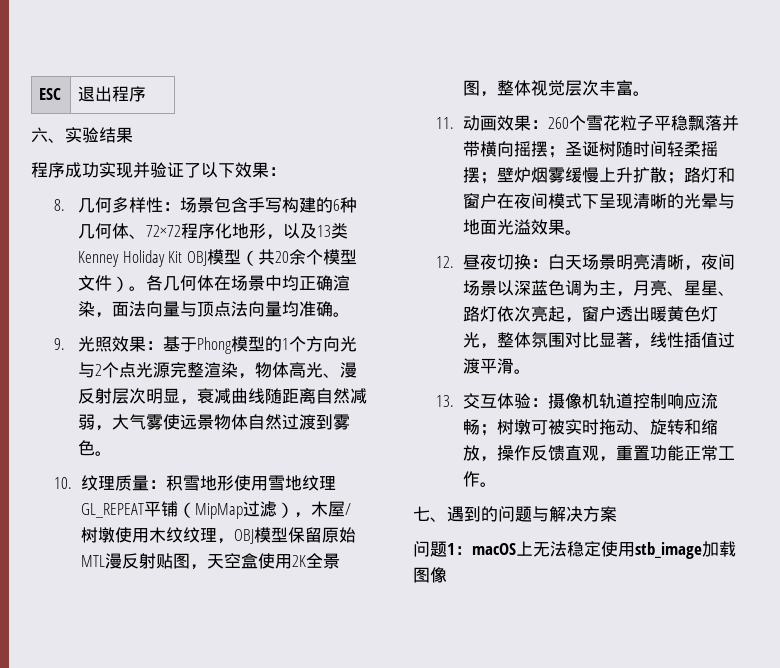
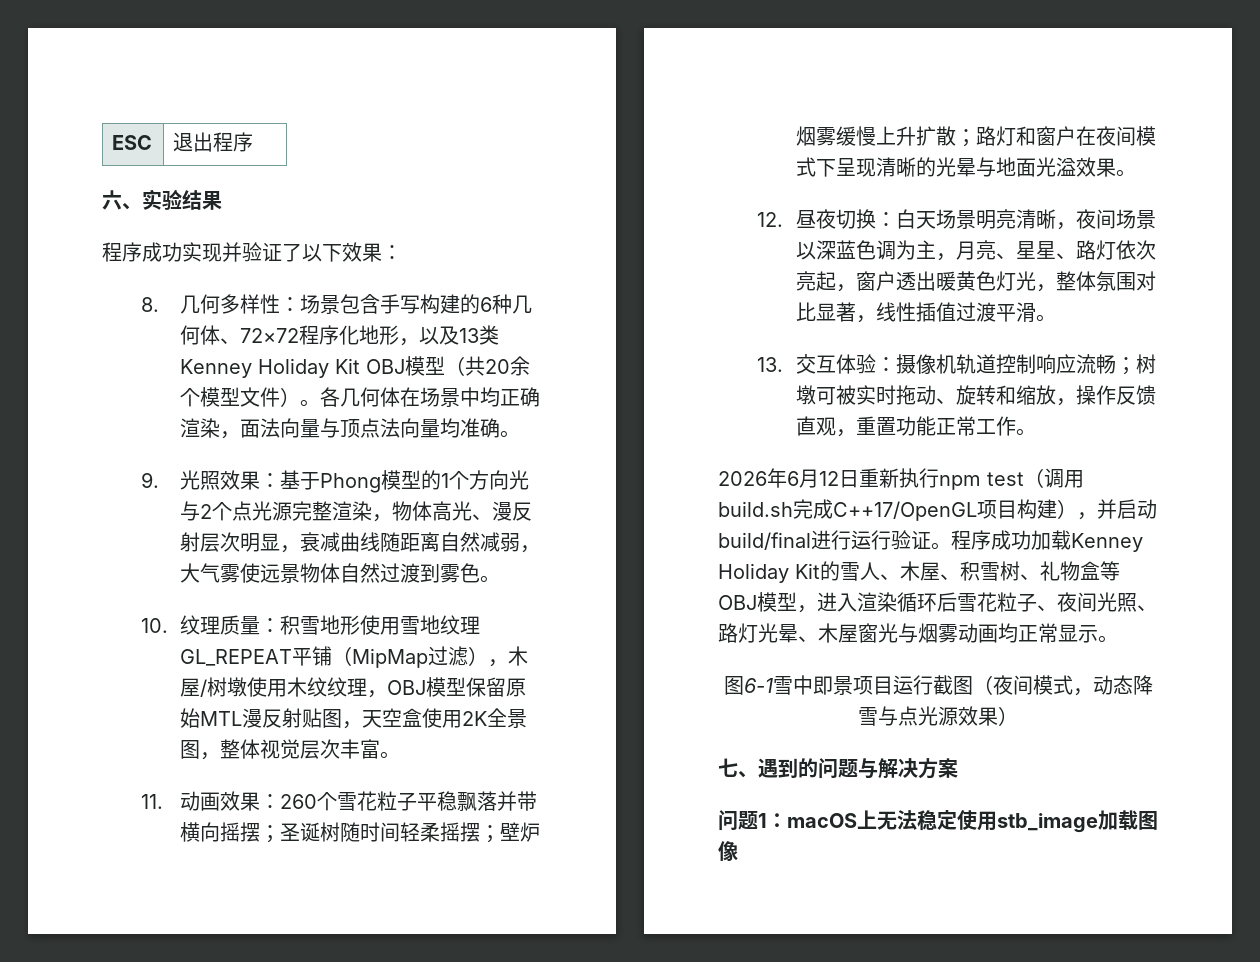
(497, 484) none -> [718,468,1084,490] [718,499,1157,521] [718,530,1143,552] [718,561,1120,583] [718,592,1157,613] [718,623,1118,643] [723,675,1153,696] [858,706,1018,726] // 2026年6月12日重新执行npm test（调用build.sh完成C++17/OpenGL项目构建），并启动build/final进行运行验证。程序成功加载Kenney Holiday Kit的雪人、木屋、积雪树、礼物盒等OBJ模型，进入渲染循环后雪花粒子、夜间光照、路灯光晕、木屋窗光与烟雾动画均正常显示。 // 图6-1雪中即景项目运行截图（夜间模式，动态降雪与点光源效果）

